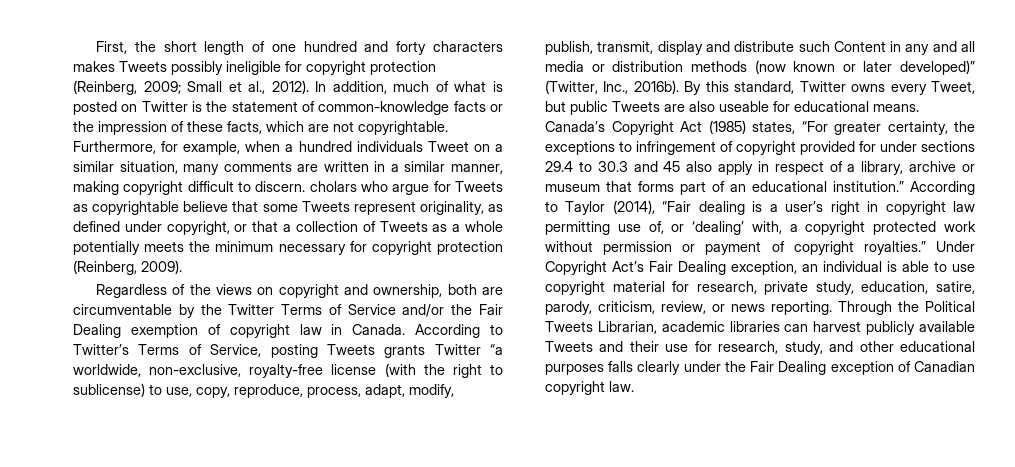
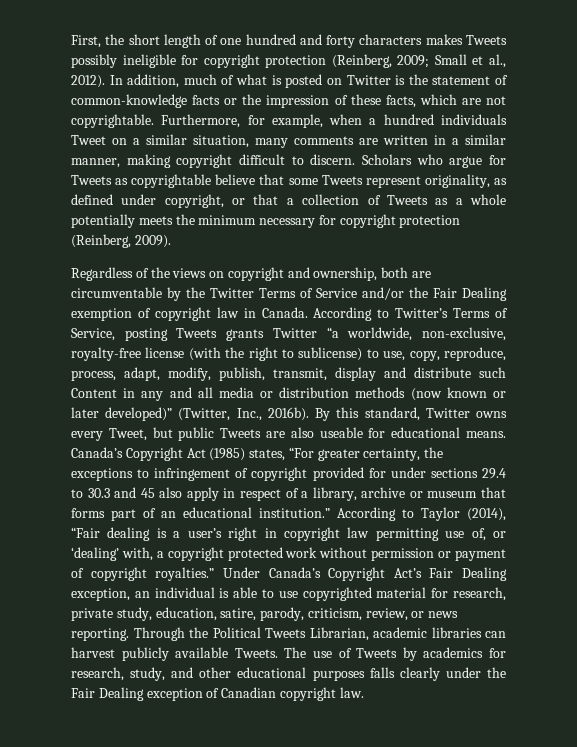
[309,181,357,192] cholars -> [362,154,412,165] Scholars
(975, 246) none -> [268,567,321,578] Canada’s
[545,281,605,295] copyright -> [302,587,372,601] copyrighted
[545,341,689,352] Tweets and their use -> [234,647,484,661] Tweets. The use of Tweets by academics

